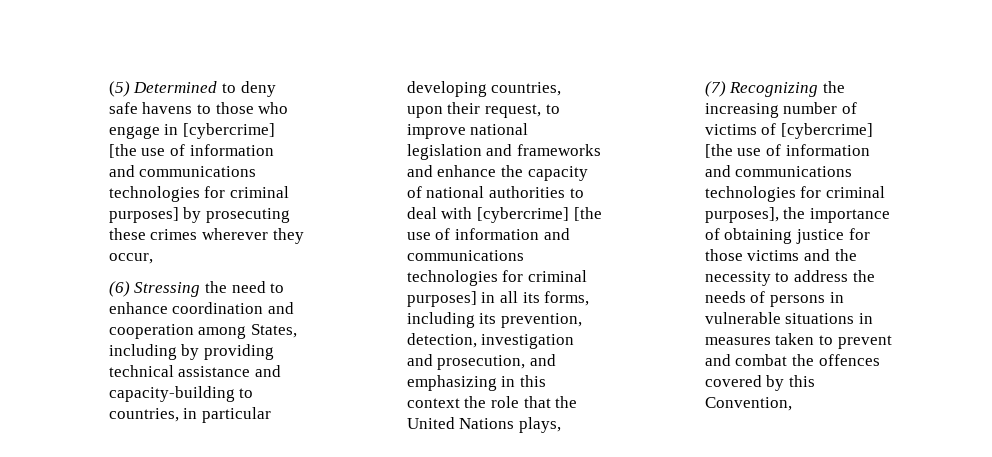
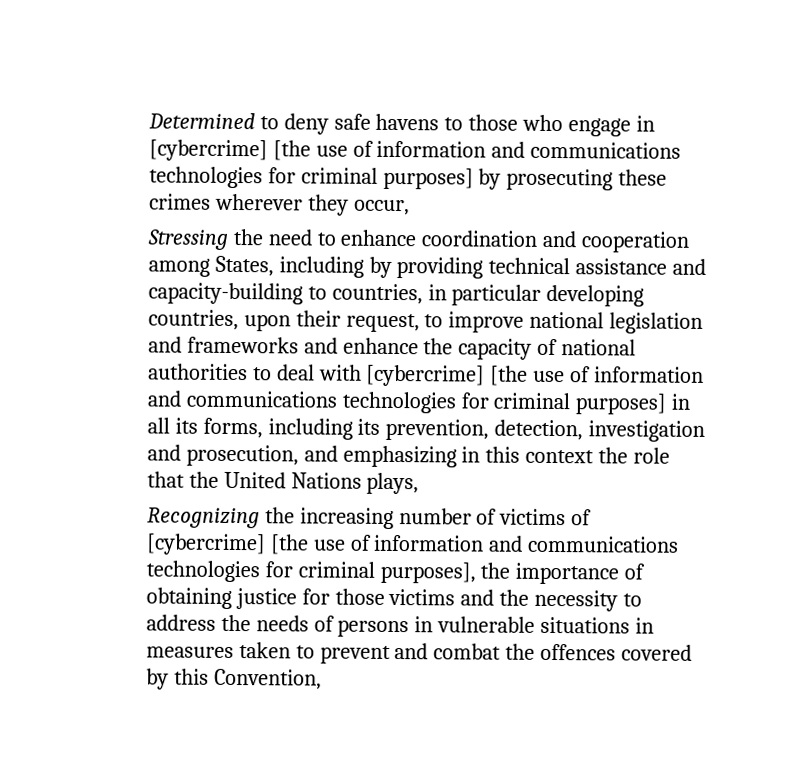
[108,81,130,97] (5) -> (147, 121) none
[108,281,130,297] (6) -> (410, 207) none
[704,81,726,97] (7) -> (420, 483) none

